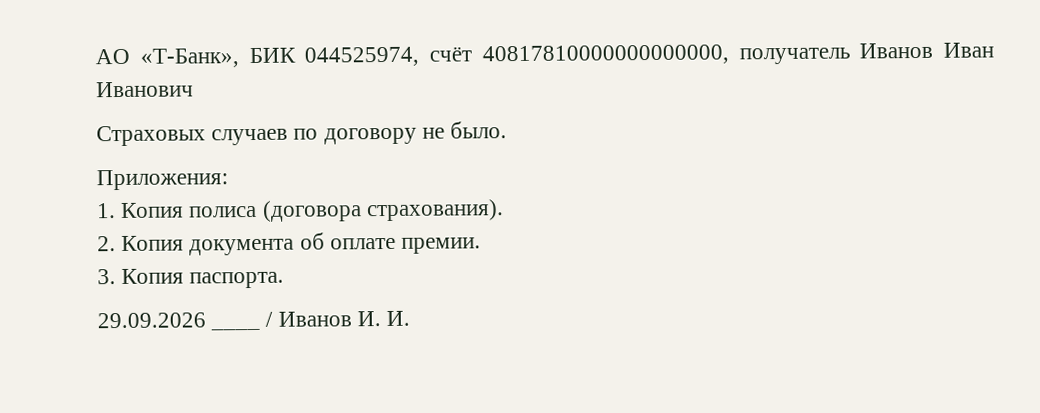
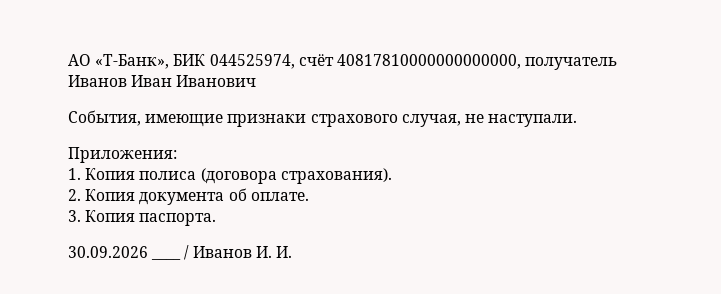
[96,121,508,147] Страховых случаев по договору не было. -> [68,110,578,127] События, имеющие признаки страхового случая, не наступали.
[329,237,482,254] оплате премии. -> [250,192,309,201] оплате.
[97,312,206,329] 29.09.2026 -> [68,246,148,258] 30.09.2026

